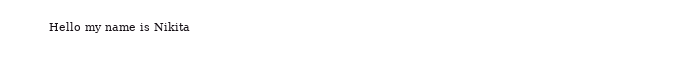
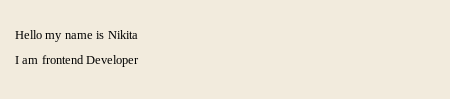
(190, 26) none -> [15,55,140,67] // I am frontend Developer

